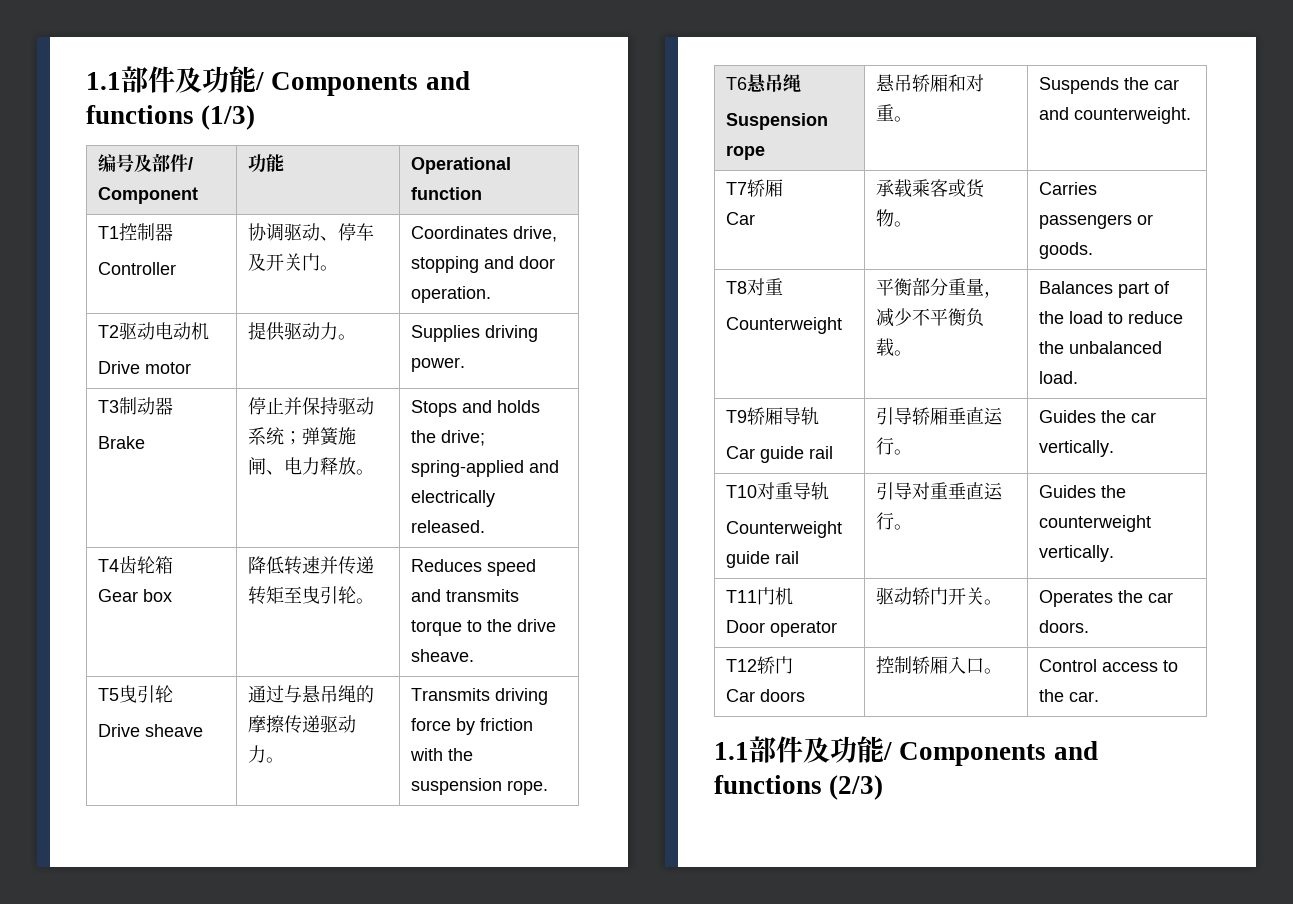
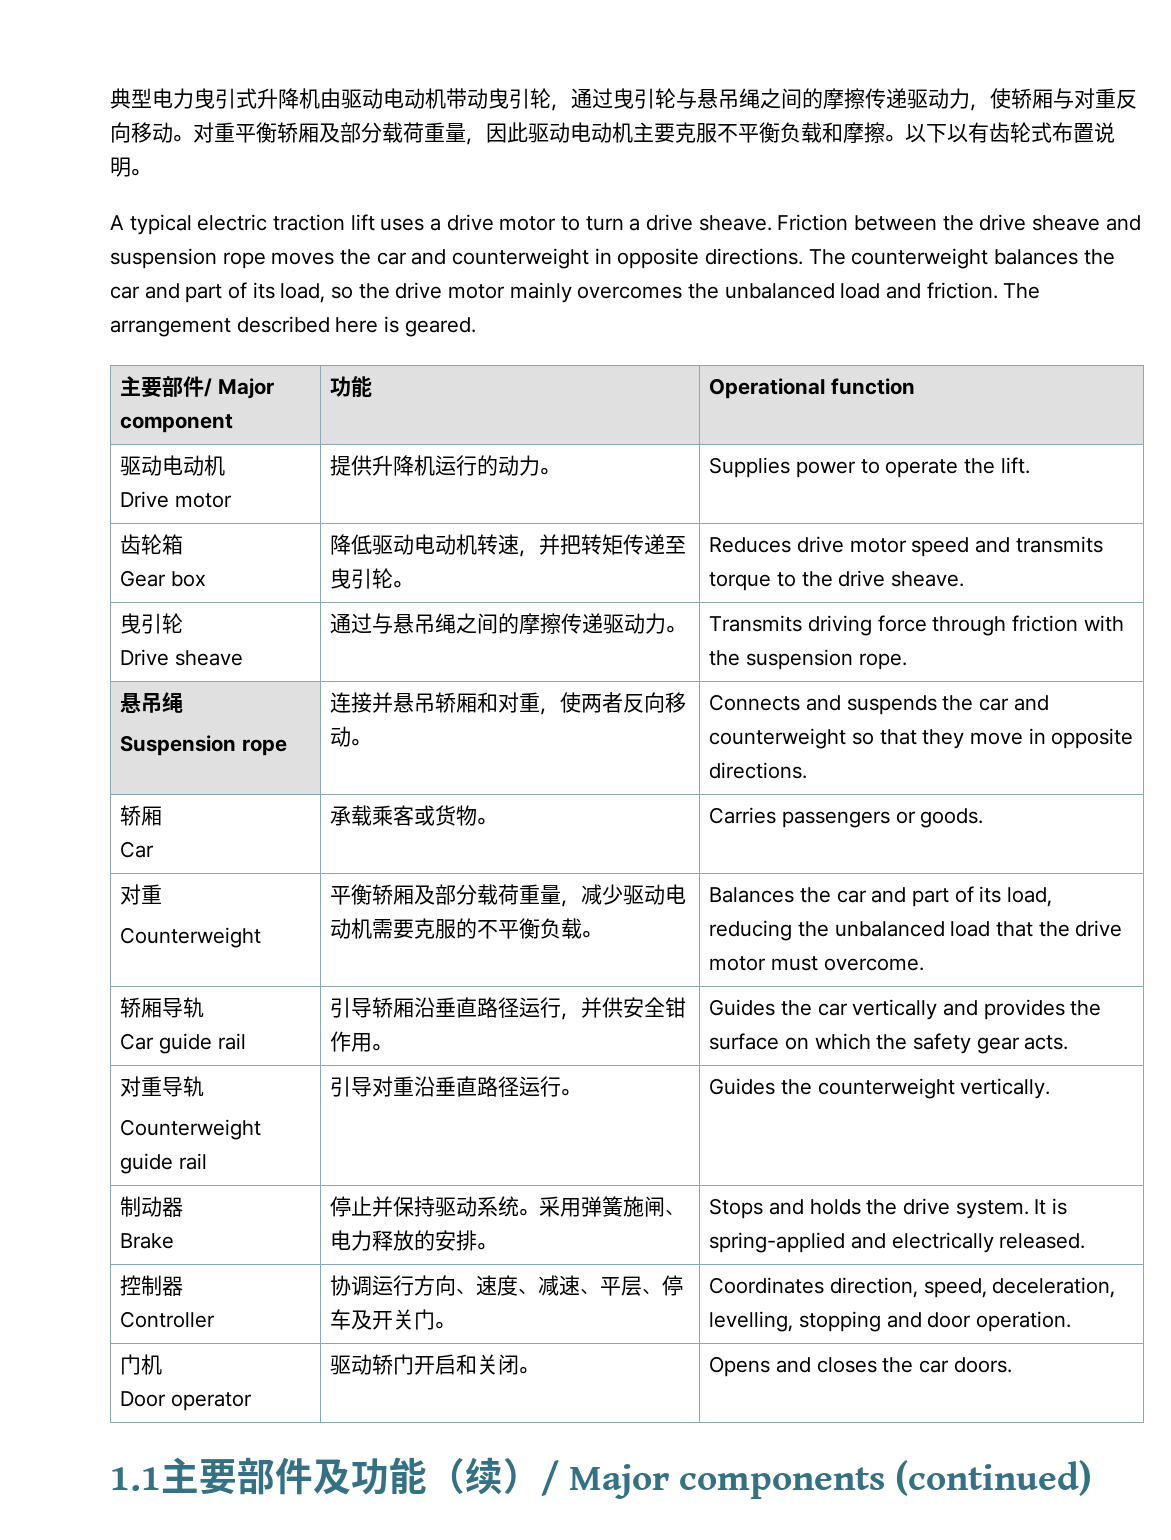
[86,66,470,96] [86,105,256,130] [98,153,194,172] [98,187,199,204] [248,154,285,172] [411,157,512,174] [411,187,483,200] [98,223,174,241] [98,262,177,275] [248,223,375,241] [248,253,339,271] [411,226,558,242] [411,256,556,273] [411,286,492,303] [98,325,120,338] 1.1部件及功能/ Components and functions (1/3) // 编号及部件/ Component | 功能 | Operational function // T1控制器 // Controller | 协调驱动、停车及开关门。 | Coordinates drive, stopping and door operation. // T2 -> [110,88,1137,111] [110,122,1115,145] [110,157,151,177] [110,214,1141,235] [110,248,1115,269] [110,282,1041,303] [110,316,476,337] [120,376,275,399] [120,414,234,433] [330,376,373,397] [709,378,916,399] 典型电力曳引式升降机由驱动电动机带动曳引轮，通过曳引轮与悬吊绳之间的摩擦传递驱动力，使轿厢与对重反向移动。对重平衡轿厢及部分载荷重量，因此驱动电动机主要克服不平衡负载和摩擦。以下以有齿轮式布置说明。 // A typical electric traction lift uses a drive motor to turn a drive sheave. Friction between the drive sheave and suspension rope moves the car and counterweight in opposite directions. The counterweight balances the car and part of its load, so the drive motor mainly overcomes the unbalanced load and friction. The arrangement described here is geared. // 主要部件/ Major component | 功能 | Operational function //
[284,322,303,340] 驱 -> [372,455,499,476] 升降机运行的
[485,325,539,342] [411,357,466,372] [98,397,174,415] [98,436,146,449] [248,397,375,415] [248,427,357,446] [248,457,375,475] [411,400,541,417] [411,430,486,446] [411,460,560,477] [411,490,496,507] [411,520,486,533] [98,559,120,572] driving power. // T3制动器 // Brake | 停止并保持驱动系统；弹簧施闸、电力释放。 | Stops and holds the drive; spring-applied and electrically released. // T4 -> [796,457,1030,478] power to operate the lift. //
[284,556,375,575] [248,586,285,605] 转速并传递转矩 -> [372,534,666,557] 驱动电动机转速，并把转矩传递
(483, 565) none -> [797,536,907,553] drive motor
[98,688,120,701] T5 -> (965, 579) none
(357, 694) none -> [456,613,499,634] 之间
[456,718,476,735] by -> [932,616,1007,636] through
[726,77,748,90] T6 -> (907, 661) none
(766, 152) none -> [330,692,394,713] 连接并
[894,116,913,122] [1039,77,1180,94] [1039,107,1192,124] [726,182,748,195] 。 | Suspends the car and counterweight. // T7 -> [540,692,687,715] [330,726,372,747] [709,694,1049,715] [709,728,1134,749] [709,762,808,779] ，使两者反向移动。 | Connects and suspends the car and counterweight so that they move in opposite directions. //
[726,281,748,294] T8 -> (984, 818) none
[912,278,1003,298] [876,308,985,327] [876,338,913,356] [1039,281,1171,298] [1039,311,1184,324] [1039,341,1163,354] [1039,371,1079,384] [726,410,748,423] 部分重量，减少不平衡负载。 | Balances part of the load to reduce the unbalanced load. // T9 -> [372,884,687,907] [330,918,603,939] [709,886,1053,907] [709,920,1123,941] [709,956,924,971] 轿厢及部分载荷重量，减少驱动电动机需要克服的不平衡负载。 | Balances the car and part of its load, reducing the unbalanced load that the drive motor must overcome. //
[948,407,1004,425] [876,437,913,455] [1039,410,1157,423] [1039,440,1115,457] [726,485,758,498] 垂直运行。 | Guides the car vertically. // T10 -> [414,997,687,1020] [330,1031,393,1052] [709,999,1102,1020] [709,1033,1069,1054] 沿垂直路径运行，并供安全钳作用。 | Guides the car vertically and provides the surface on which the safety gear acts. //
[948,482,985,500] 垂直 -> [414,1076,520,1097] 沿垂直路径
[726,590,758,603] T11 -> [120,1196,184,1217] [120,1233,175,1249] [330,1196,686,1217] [330,1230,498,1251] [709,1198,1068,1219] [709,1232,1086,1253] [120,1275,184,1296] [120,1311,216,1328] [330,1275,684,1296] [330,1309,456,1330] [709,1277,1116,1298] [709,1311,1072,1332] 制动器 // Brake | 停止并保持驱动系统。采用弹簧施闸、电力释放的安排。 | Stops and holds the drive system. It is spring-applied and electrically released. // 控制器 // Controller | 协调运行方向、速度、减速、平层、停车及开关门。 | Coordinates direction, speed, deceleration, levelling, stopping and door operation. //
[966,587,1003,605] [1039,590,1114,607] 关。 | Operates -> [435,1354,540,1375] [709,1356,877,1377] 启和关闭。 | Opens and closes
[726,656,794,674] [726,689,806,702] [876,656,1003,674] [1039,659,1179,672] [1039,689,1100,702] [714,736,1098,766] [714,775,884,800] // T12轿门 // Car doors | 控制轿厢入口。 | Control access to the car. // 1.1部件及功能/ Components and functions (2/3) -> [110,1457,1093,1499] // 1.1主要部件及功能（续）/ Major components (continued)

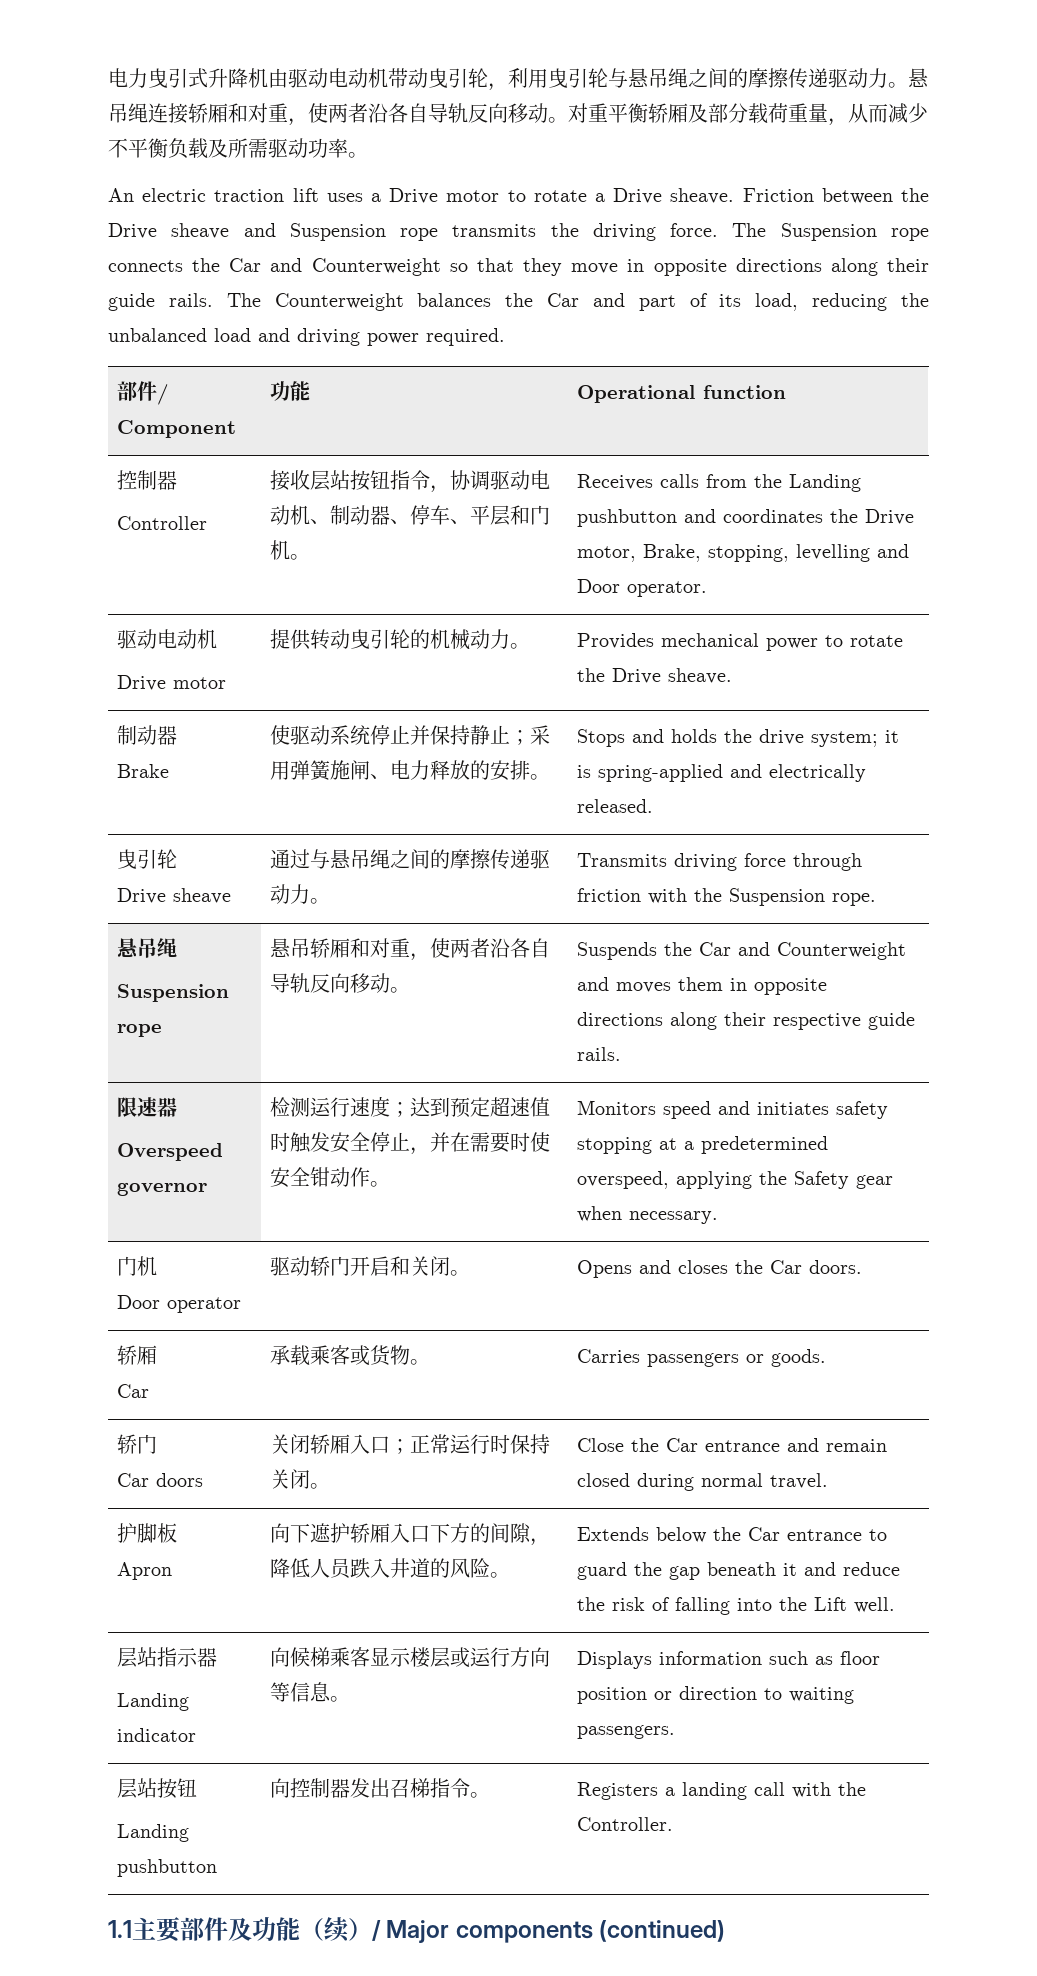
[110,88,152,109] 典型 -> (108, 77) none
[571,88,613,109] 通过 -> [508,68,548,88] 利用
[970,88,1116,111] ，使轿厢与对重 -> [888,68,929,88] [108,103,468,126] 。悬吊绳连接轿厢和对重，使两者沿各自导轨
[486,122,1115,144] [110,157,131,177] 因此驱动电动机主要克服不平衡负载和摩擦。以下以有齿轮式布置说明 -> [848,103,928,123] [108,138,348,159] 从而减少不平衡负载及所需驱动功率
[110,214,192,235] A typical -> [108,188,134,202] An
[446,214,494,231] drive -> [389,188,439,204] Drive
[585,214,694,231] turn a drive -> [533,188,663,204] rotate a Drive
[979,214,1027,231] drive -> [108,223,157,239] Drive
[110,248,989,269] suspension rope moves the car and counterweight in opposite directions. The counterweight -> [289,223,929,241] [108,258,930,276] [108,293,404,311] Suspension rope transmits the driving force. The Suspension rope connects the Car and Counterweight so that they move in opposite directions along their guide rails. The Counterweight
[110,282,1041,303] [110,316,476,337] [120,376,275,399] [120,414,234,433] [330,376,373,397] [709,378,916,399] car and part of its load, so the drive motor mainly overcomes the unbalanced load and friction. The arrangement described here is geared. // 主要部件/ Major component | 功能 | Operational function -> [547,293,929,311] [108,328,505,346] [117,381,170,405] [117,420,237,438] [270,381,311,401] [577,385,787,403] [117,470,178,490] [117,516,208,530] [270,470,551,493] [270,505,551,526] [270,540,311,560] [577,474,862,492] [577,509,915,527] [577,544,910,562] [577,579,708,597] Car and part of its load, reducing the unbalanced load and driving power required. // 部件/ Component | 功能 | Operational function // 控制器 // Controller | 接收层站按钮指令，协调驱动电动机、制动器、停车、平层和门机。 | Receives calls from the Landing pushbutton and coordinates the Drive motor, Brake, stopping, levelling and Door operator.
[372,455,561,476] [709,457,1030,478] [120,534,184,555] [120,570,207,587] [330,534,687,557] [330,568,414,589] [709,536,1103,557] [709,570,965,591] 升降机运行的动力。 | Supplies power to operate the lift. // 齿轮箱 // Gear box | 降低驱动电动机转速，并把转矩传递至曳引轮。 | Reduces drive motor speed and transmits torque to the drive sheave. -> [310,629,531,650] [577,633,904,651] [577,668,733,684] [117,725,178,745] [117,764,170,778] [270,725,551,745] [270,760,551,781] [577,729,900,747] [577,764,867,782] [577,799,654,813] 转动曳引轮的机械动力。 | Provides mechanical power to rotate the Drive sheave. // 制动器 // Brake | 使驱动系统停止并保持静止；采用弹簧施闸、电力释放的安排。 | Stops and holds the drive system; it is spring-applied and electrically released.
[746,649,854,670] suspension -> [729,888,826,906] Suspension
[330,692,394,713] 连接并 -> (163, 1030) none
(624, 702) none -> [490,938,551,958] [270,973,311,993] 沿各自导轨
[709,694,1049,715] [709,728,1134,749] [709,762,808,779] [120,805,163,826] [120,841,155,858] [330,805,498,826] [709,807,984,828] [120,884,163,905] [120,927,262,948] [330,884,687,907] [330,918,603,939] [709,886,1053,907] [709,920,1123,941] [709,956,924,971] [120,997,205,1018] [120,1033,246,1054] [330,997,687,1020] [330,1031,393,1052] [709,999,1102,1020] [709,1033,1069,1054] [120,1076,205,1097] [120,1119,262,1140] [120,1153,208,1174] [330,1076,582,1097] [709,1078,1051,1099] [120,1196,184,1217] [120,1233,175,1249] [330,1196,686,1217] [330,1230,498,1251] [709,1198,1068,1219] [709,1232,1086,1253] [120,1275,184,1296] [120,1311,216,1328] [330,1275,684,1296] [330,1309,456,1330] [709,1277,1116,1298] [709,1311,1072,1332] Connects and suspends the car and counterweight so that they move in opposite directions. // 轿厢 // Car | 承载乘客或货物。 | Carries passengers or goods. // 对重 // Counterweight | 平衡轿厢及部分载荷重量，减少驱动电动机需要克服的不平衡负载。 | Balances the car and part of its load, reducing the unbalanced load that the drive motor must overcome. // 轿厢导轨 // Car guide rail | 引导轿厢沿垂直路径运行，并供安全钳作用。 | Guides the car vertically and provides the surface on which the safety gear acts. // 对重导轨 // Counterweight guide rail | 引导对重沿垂直路径运行。 | Guides the counterweight vertically. // 制动器 // Brake | 停止并保持驱动系统。采用弹簧施闸、电力释放的安排。 | Stops and holds the drive system. It is spring-applied and electrically released. // 控制器 // Controller | 协调运行方向、速度、减速、平层、停车及开关门。 | Coordinates direction, speed, deceleration, levelling, stopping and door operation. -> [577,942,907,960] [577,977,828,995] [577,1012,916,1030] [577,1047,622,1061] [117,1097,178,1117] [117,1143,224,1161] [117,1182,208,1196] [270,1096,551,1118] [270,1132,551,1155] [270,1167,391,1188] [577,1100,889,1119] [577,1136,829,1154] [577,1171,894,1189] [577,1206,719,1224] Suspends the Car and Counterweight and moves them in opposite directions along their respective guide rails. // 限速器 // Overspeed governor | 检测运行速度；达到预定超速值时触发安全停止，并在需要时使安全钳动作。 | Monitors speed and initiates safety stopping at a predetermined overspeed, applying the Safety gear when necessary.
[919,1360,950,1373] car -> [770,1260,803,1274] Car
(1012, 1365) none -> [117,1345,158,1365] [117,1384,150,1398] [270,1345,431,1366] [577,1349,827,1367] [117,1434,158,1454] [117,1473,204,1487] [270,1434,551,1454] [270,1469,331,1489] [577,1438,888,1452] [577,1473,829,1491] [117,1523,178,1543] [117,1562,173,1580] [270,1523,551,1546] [270,1558,511,1579] [577,1527,888,1543] [577,1562,901,1580] [577,1597,896,1615] [117,1647,218,1668] [117,1693,190,1711] [117,1728,197,1742] [270,1647,551,1668] [270,1682,351,1702] [577,1651,881,1669] [577,1686,855,1704] [577,1725,676,1739] [117,1778,198,1799] [117,1824,190,1842] [117,1859,218,1877] [270,1778,491,1798] [577,1782,867,1800] [577,1817,674,1831] // 轿厢 // Car | 承载乘客或货物。 | Carries passengers or goods. // 轿门 // Car doors | 关闭轿厢入口；正常运行时保持关闭。 | Close the Car entrance and remain closed during normal travel. // 护脚板 // Apron | 向下遮护轿厢入口下方的间隙，降低人员跌入井道的风险。 | Extends below the Car entrance to guard the gap beneath it and reduce the risk of falling into the Lift well. // 层站指示器 // Landing indicator | 向候梯乘客显示楼层或运行方向等信息。 | Displays information such as floor position or direction to waiting passengers. // 层站按钮 // Landing pushbutton | 向控制器发出召梯指令。 | Registers a landing call with the Controller.

